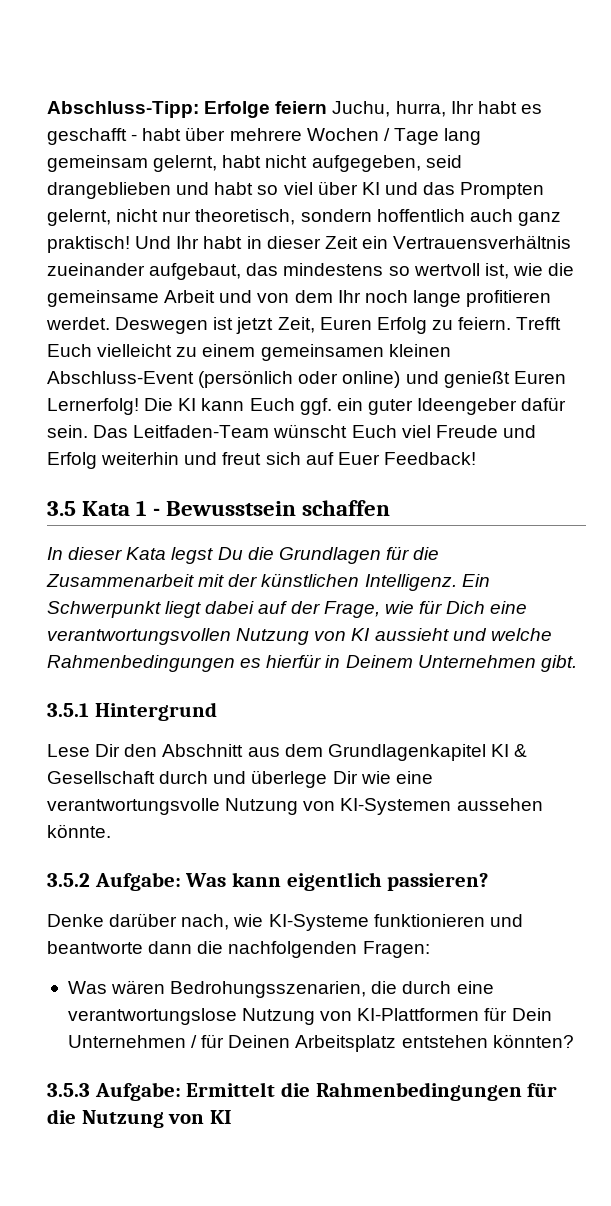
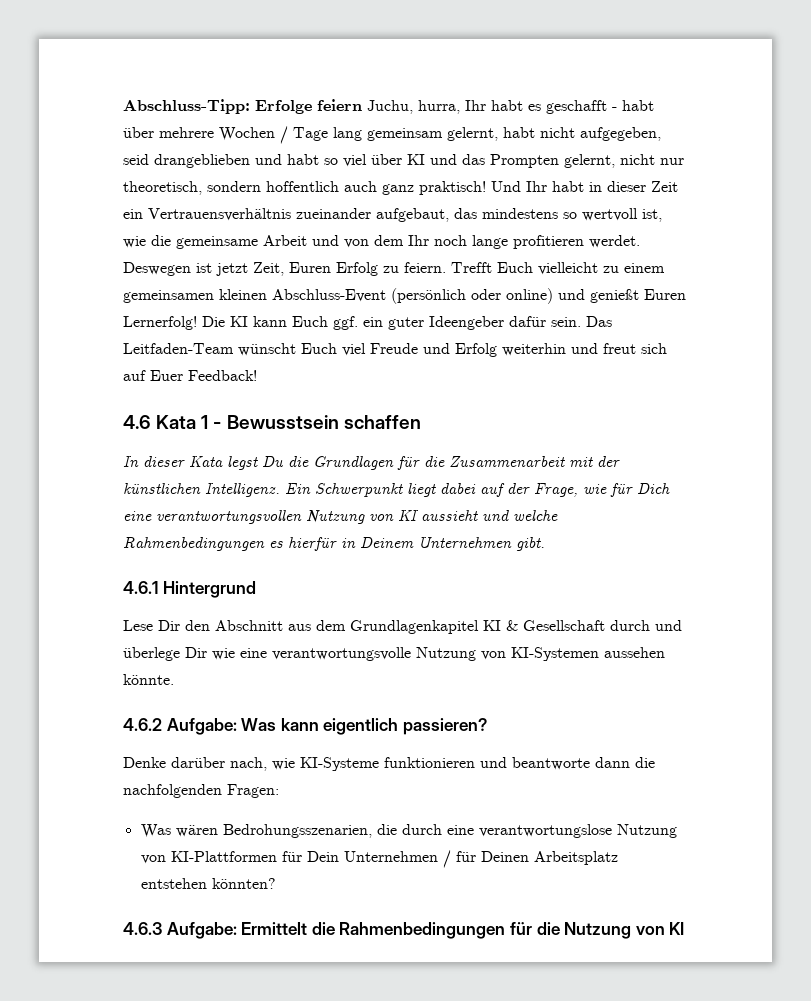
[47,501,76,516] 3.5 -> [123,415,151,429] 4.6
[47,703,89,717] 3.5.1 -> [123,581,158,594] 4.6.1
[47,873,90,887] 3.5.2 -> [123,718,162,731] 4.6.2
[47,1083,90,1097] 3.5.3 -> [123,922,162,935] 4.6.3

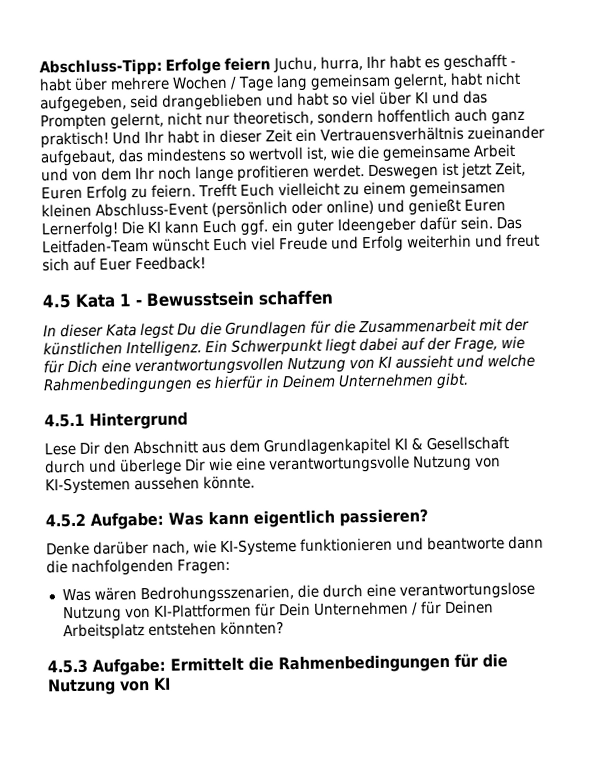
[123,415,151,429] 4.6 -> [42,294,71,309] 4.5
[123,581,158,594] 4.6.1 -> [44,413,85,428] 4.5.1
[123,718,162,731] 4.6.2 -> [45,513,86,528] 4.5.2
[123,922,162,935] 4.6.3 -> [47,659,88,674] 4.5.3

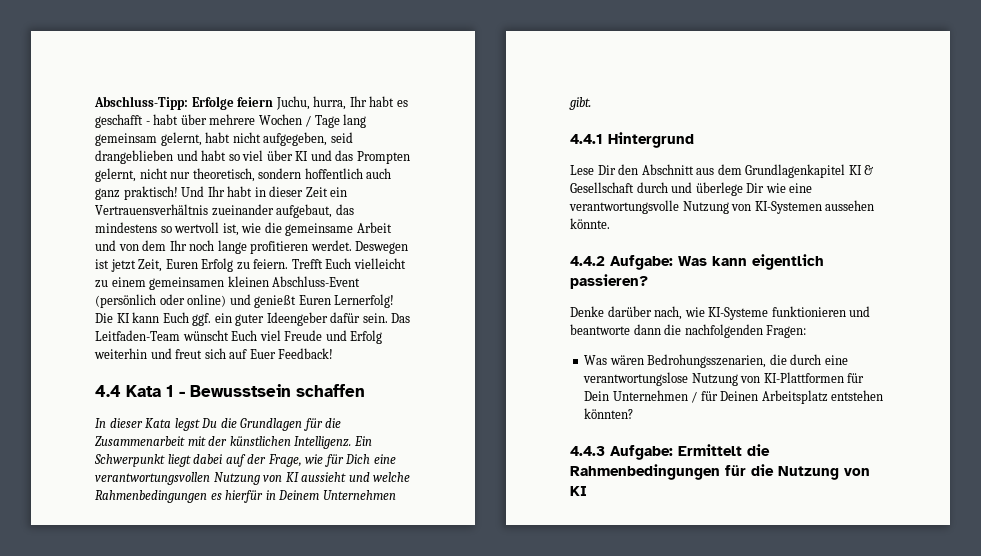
[42,294,71,309] 4.5 -> [95,385,121,397] 4.4
[44,413,85,428] 4.5.1 -> [570,134,603,144] 4.4.1
[45,513,86,528] 4.5.2 -> [570,256,605,266] 4.4.2
[47,659,88,674] 4.5.3 -> [570,446,605,456] 4.4.3

